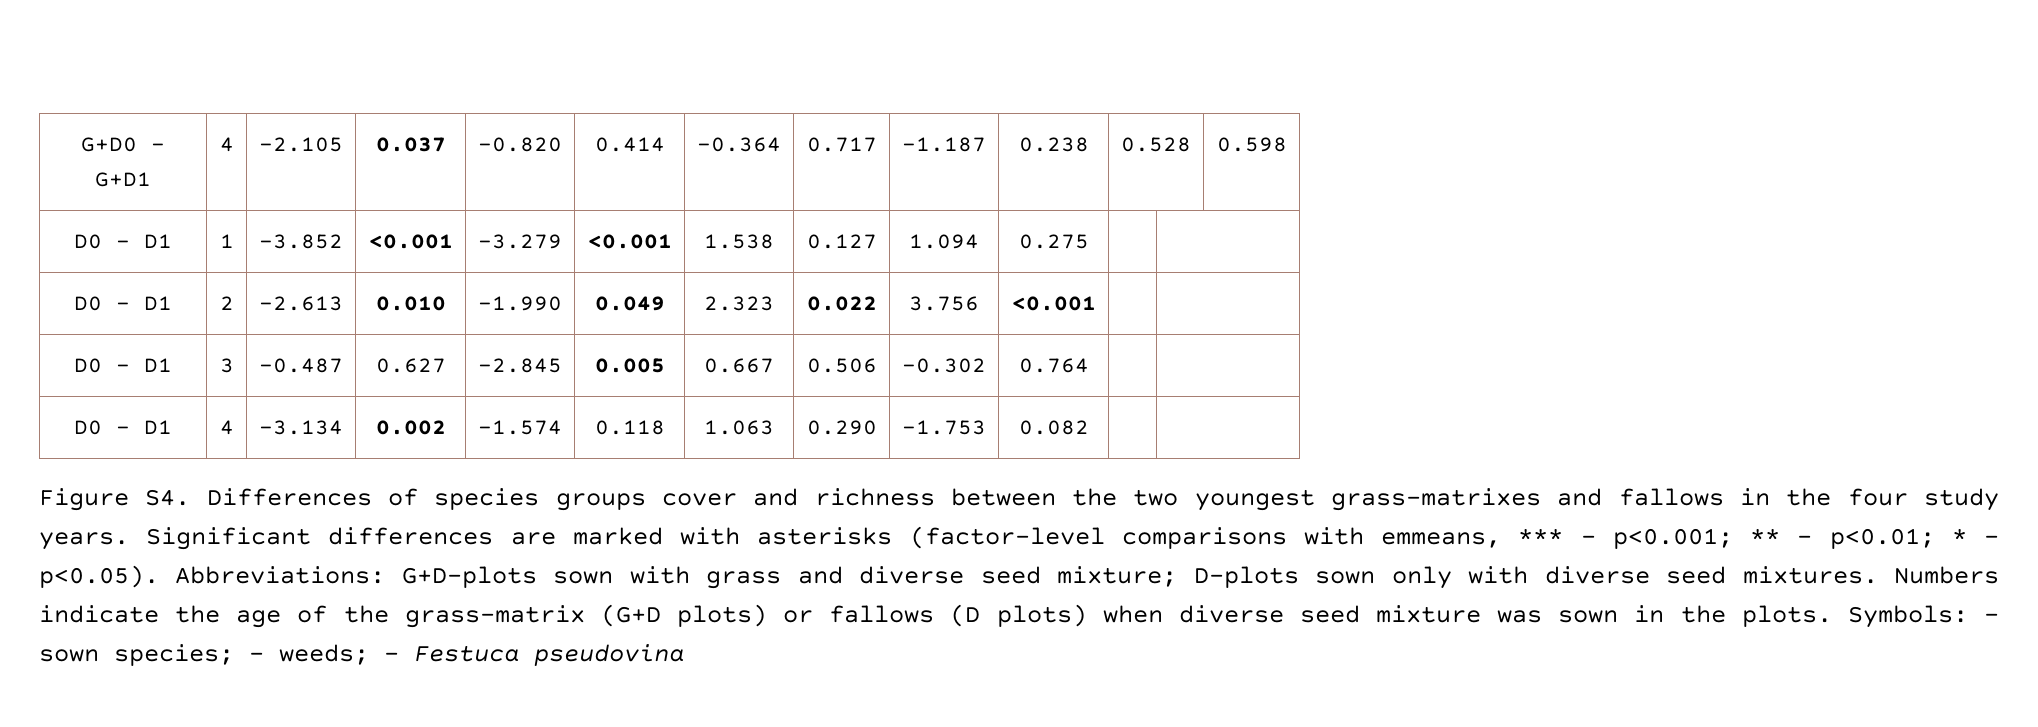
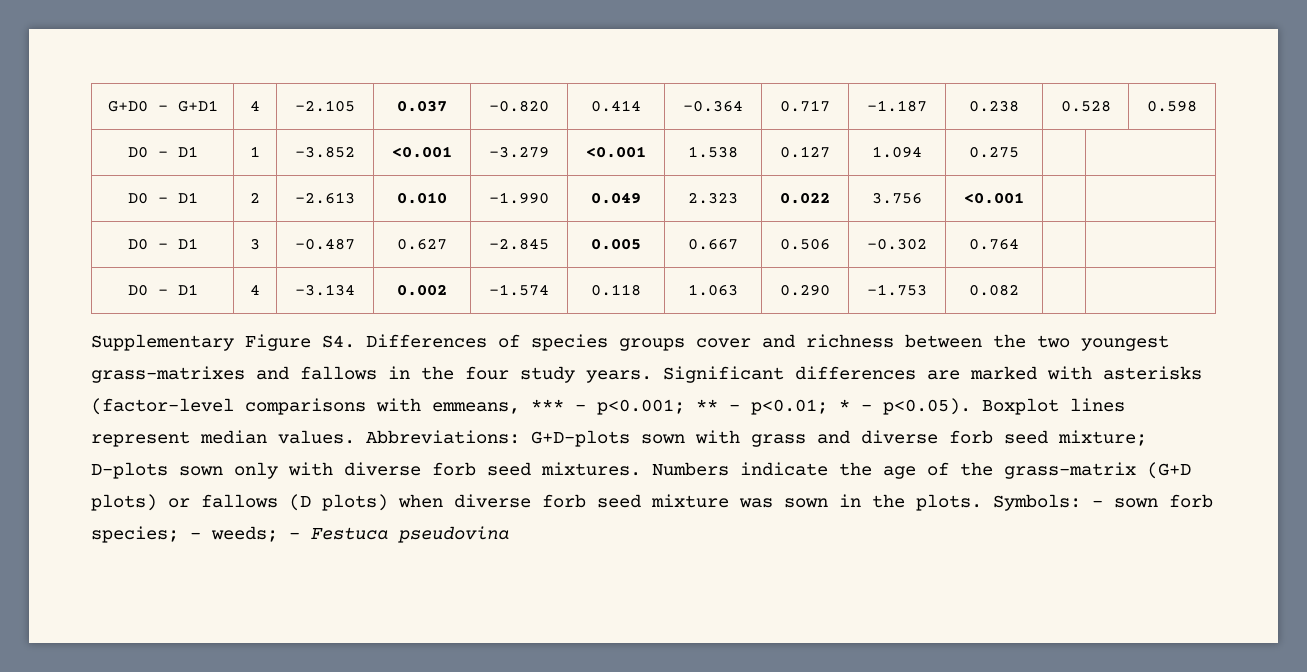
(1089, 427) none -> [91,334,234,351] Supplementary
(159, 576) none -> [982,398,1125,415] [91,430,355,447] Boxplot lines represent median values.
(965, 575) none -> [949,430,993,444] forb
(1650, 575) none -> [432,462,476,476] forb
(1284, 614) none -> [542,494,586,508] forb
(99, 655) none -> [1169,494,1213,508] forb

